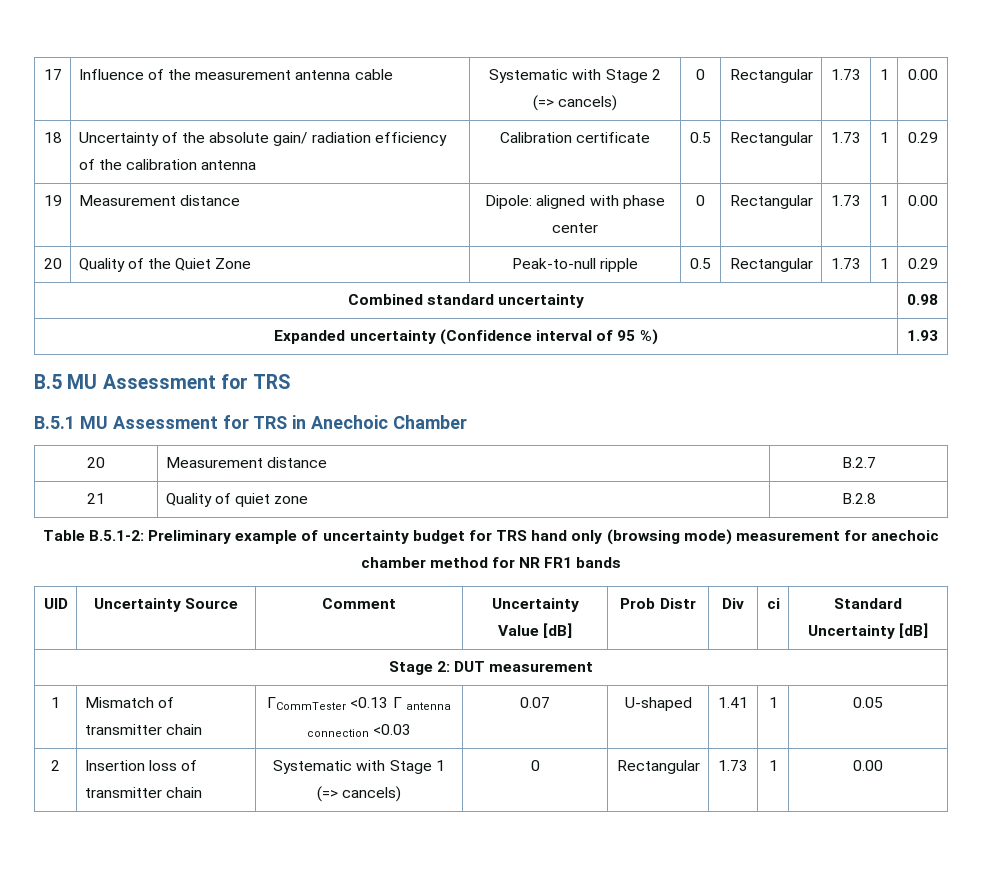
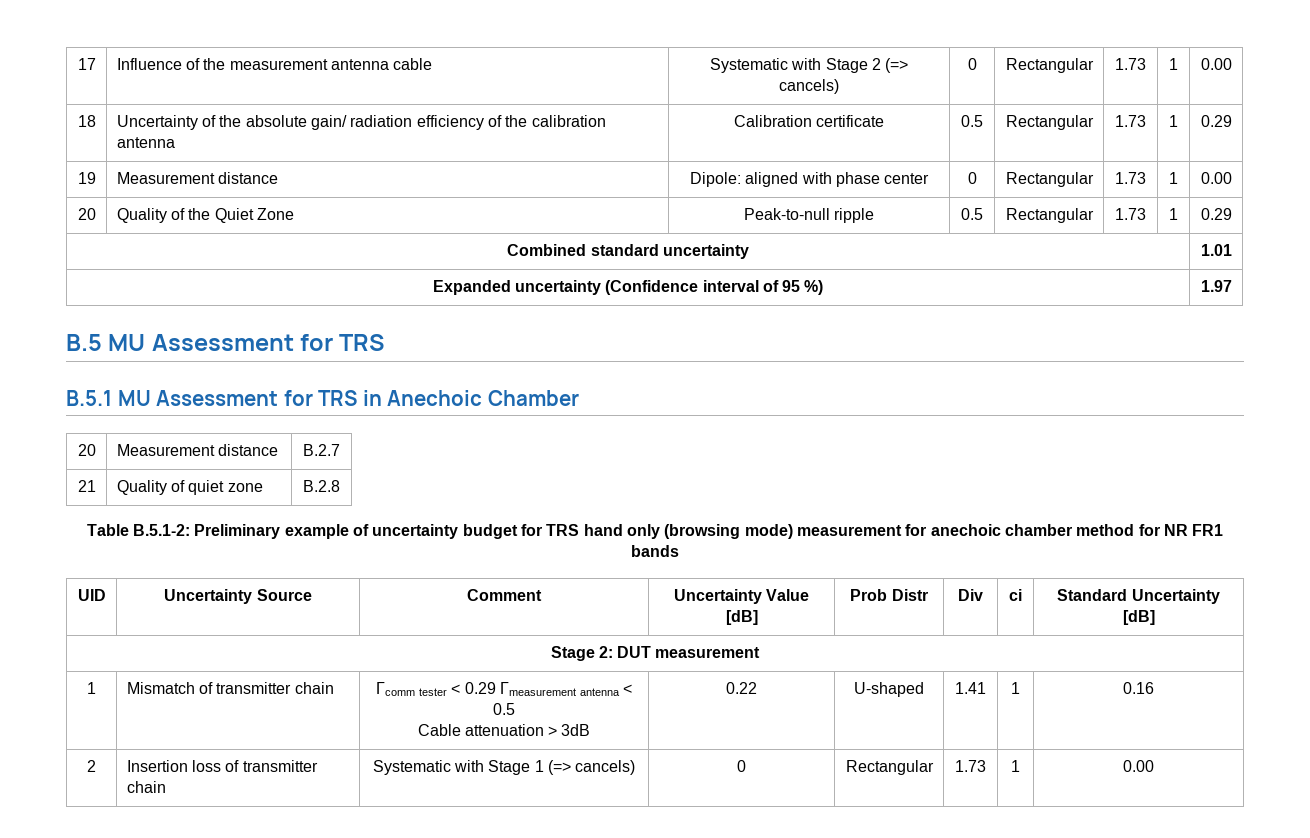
[907,294,938,305] 0.98 -> [1200,244,1232,256] 1.01
[907,330,938,341] 1.93 -> [1200,280,1232,292] 1.97
[267,697,451,710] [306,724,412,737] [520,697,550,708] ГCommTester <0.13 Г antenna connection <0.03 | 0.07 -> [375,682,633,696] [493,703,515,715] [417,724,591,736] [725,682,757,694] Гcomm tester < 0.29 Гmeasurement antenna < 0.5 // Cable attenuation > 3dB | 0.22
[853,697,883,708] 0.05 -> [1123,682,1154,694] 0.16

